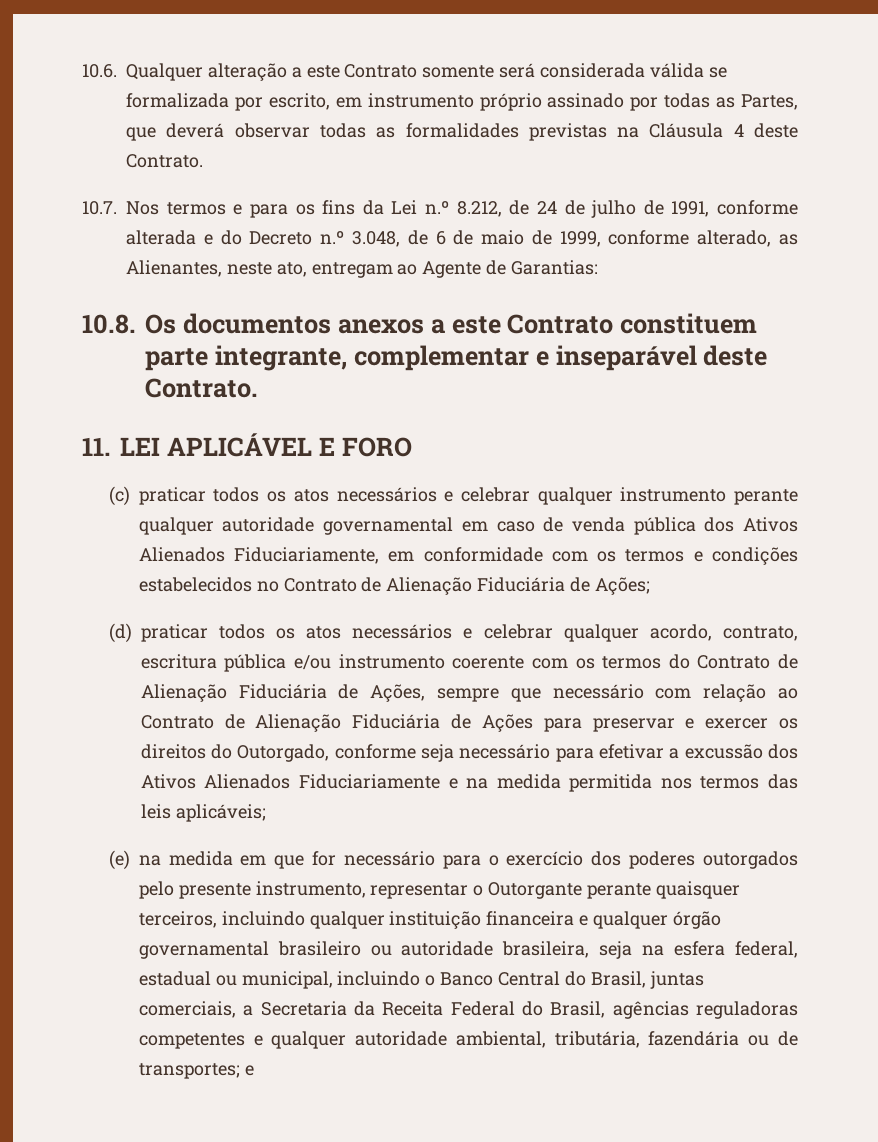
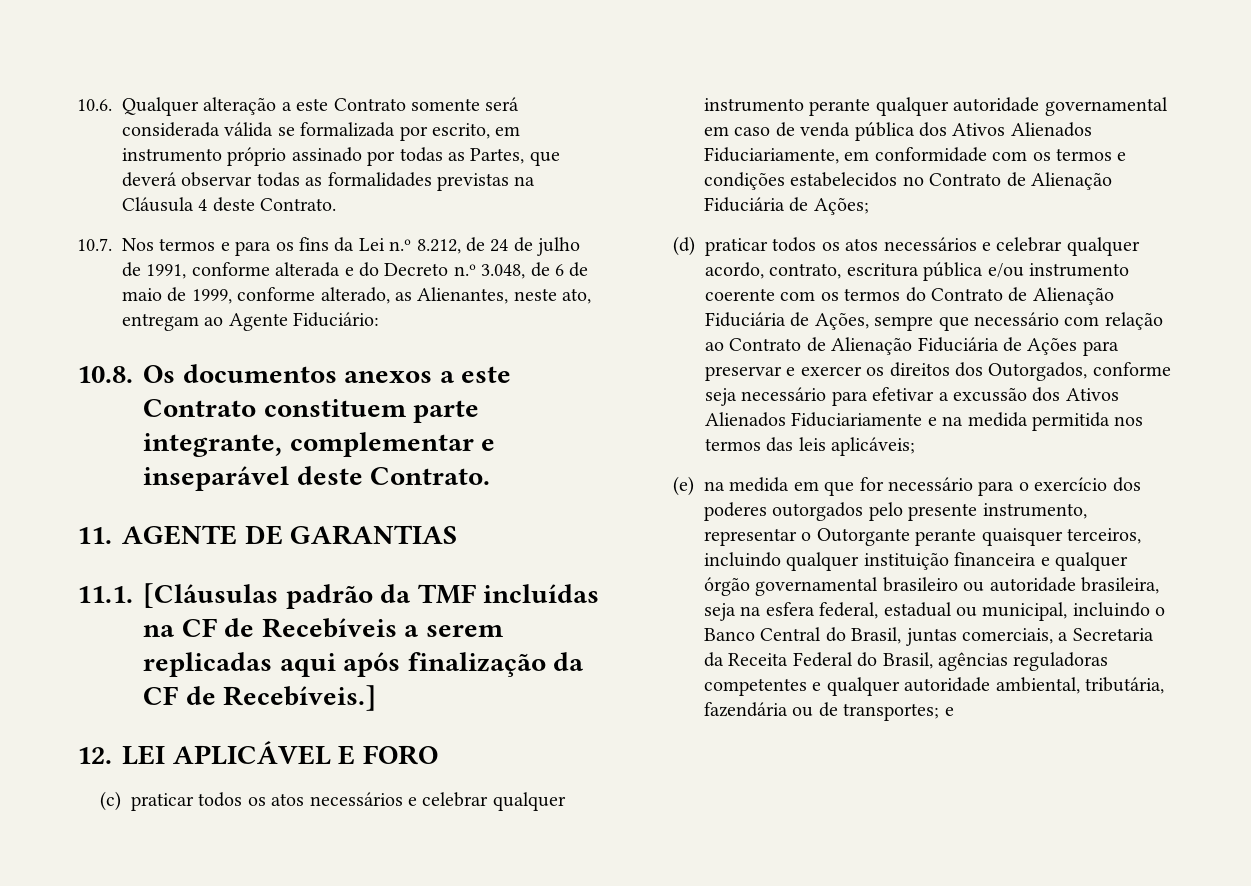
[486,260,599,275] de Garantias: -> [293,312,380,327] Fiduciário:
(111, 446) none -> [122,525,458,545] [77,583,600,609] [143,618,503,638] [143,652,585,677] [143,685,377,711] [77,747,112,764] AGENTE DE GARANTIAS // 11.1. [Cláusulas padrão da TMF incluídas na CF de Recebíveis a serem replicadas aqui após finalização da CF de Recebíveis.] // 12.
[211,744,330,762] do Outorgado, -> [954,362,1088,381] dos Outorgados,

